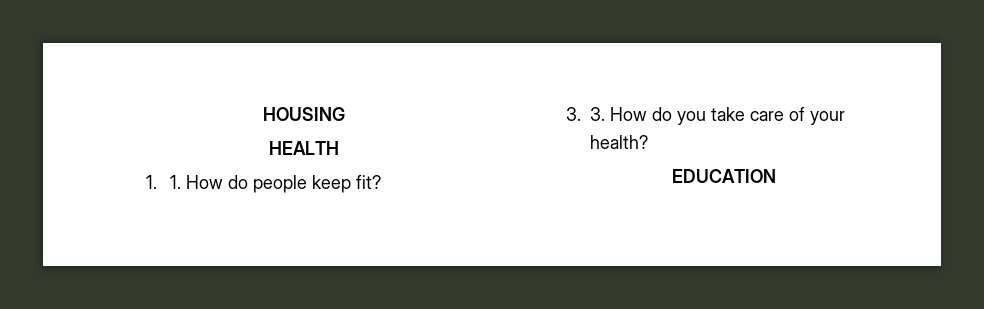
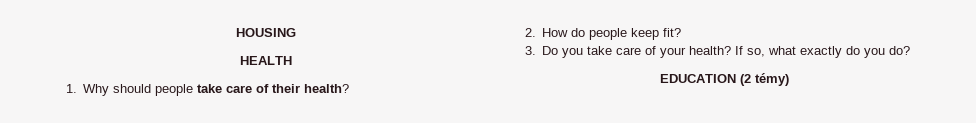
[170,175,182,189] 1. -> [83,84,350,96] [524,28,536,37] Why should people take care of their health? // 2.
[590,107,673,121] 3. How do -> [542,46,559,55] Do
(649, 142) none -> [735,46,911,58] If so, what exactly do you do?
(776, 176) none -> [740,73,789,86] (2 témy)

